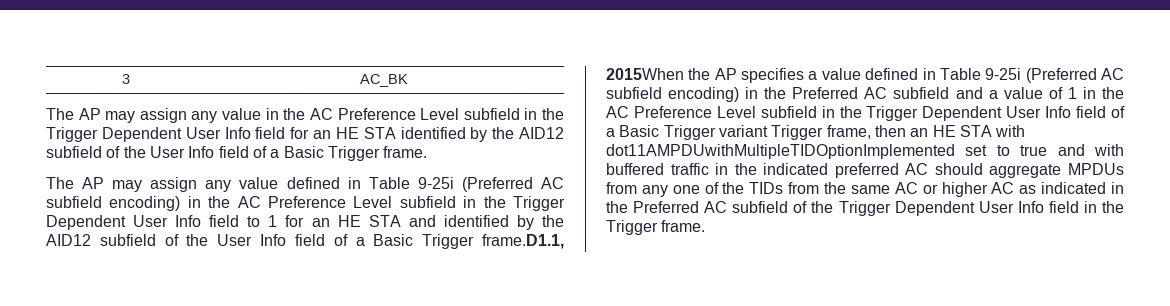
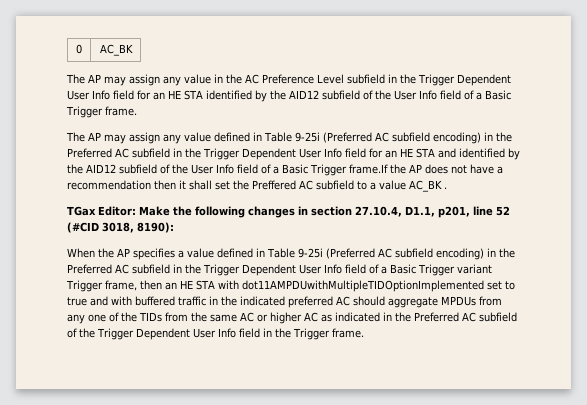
[121,74,130,84] 3 -> [76,44,82,54] 0
[237,196,565,211] [46,215,278,230] AC Preference Level subfield in the Trigger Dependent User Info field to 1 -> [67,148,366,160] Preferred AC subfield in the Trigger Dependent User Info field
[481,234,564,249] [606,68,684,80] frame.D1.1, 2015When -> [348,164,503,174] [67,180,447,192] [67,206,510,218] [67,222,174,233] [67,248,95,258] frame.If the AP does not have a recommendation then it shall set the Preffered AC subfield to a value AC_BK . // TGax Editor: Make the following changes in section 27.10.4, D1.1, p201, line 52 (#CID 3018, 8190): // When
[955,87,1125,99] [606,106,817,118] and a value of 1 in the AC Preference Level subfield -> (170, 269) none

